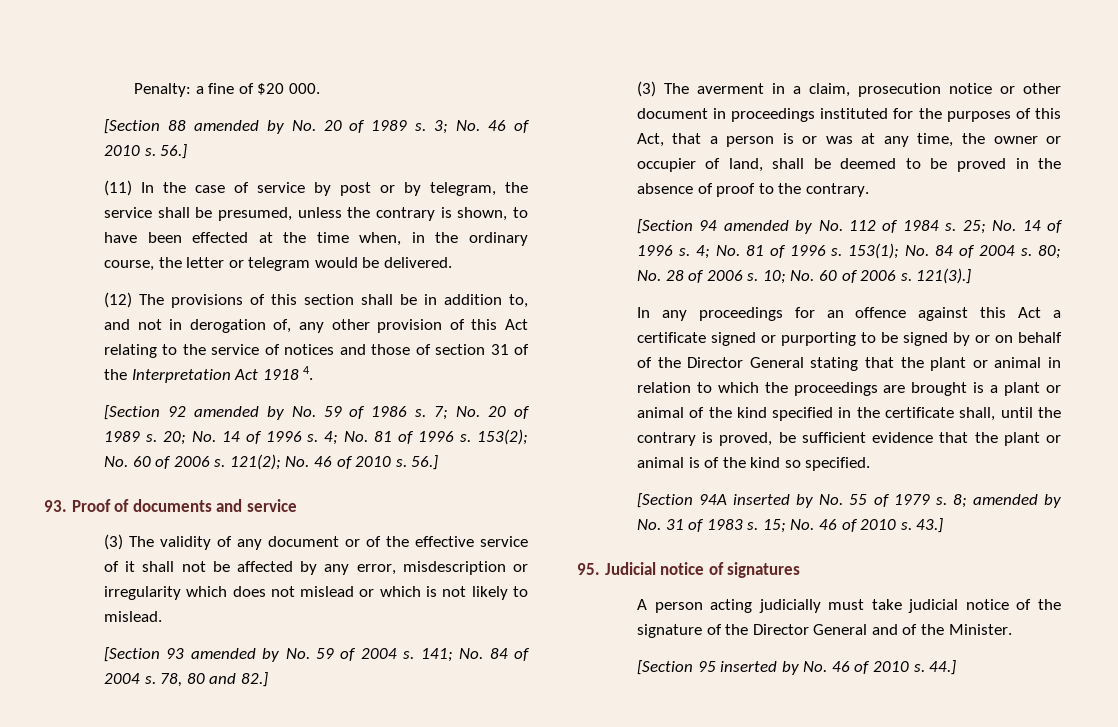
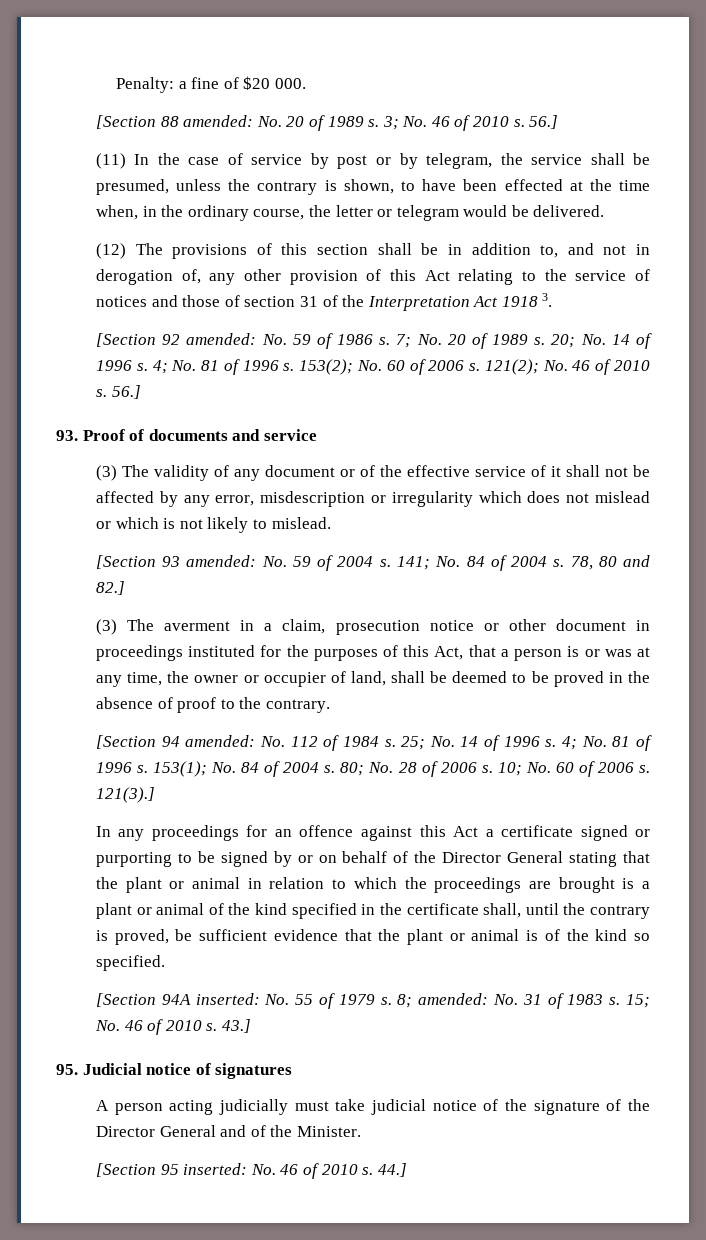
[193,120,284,134] amended by -> [183,115,254,127] amended:
[303,366,314,380] 4. -> [542,293,553,307] 3.
[193,406,284,420] amended by -> [186,333,257,345] amended:
[190,648,280,662] amended by -> [186,555,257,567] amended:
[723,220,813,234] amended by -> [185,735,256,747] amended:
[733,494,814,508] inserted by -> [195,993,260,1005] inserted:
[972,494,1061,508] amended by -> [418,993,489,1005] amended:
[720,661,799,675] inserted by -> [183,1163,248,1175] inserted:

